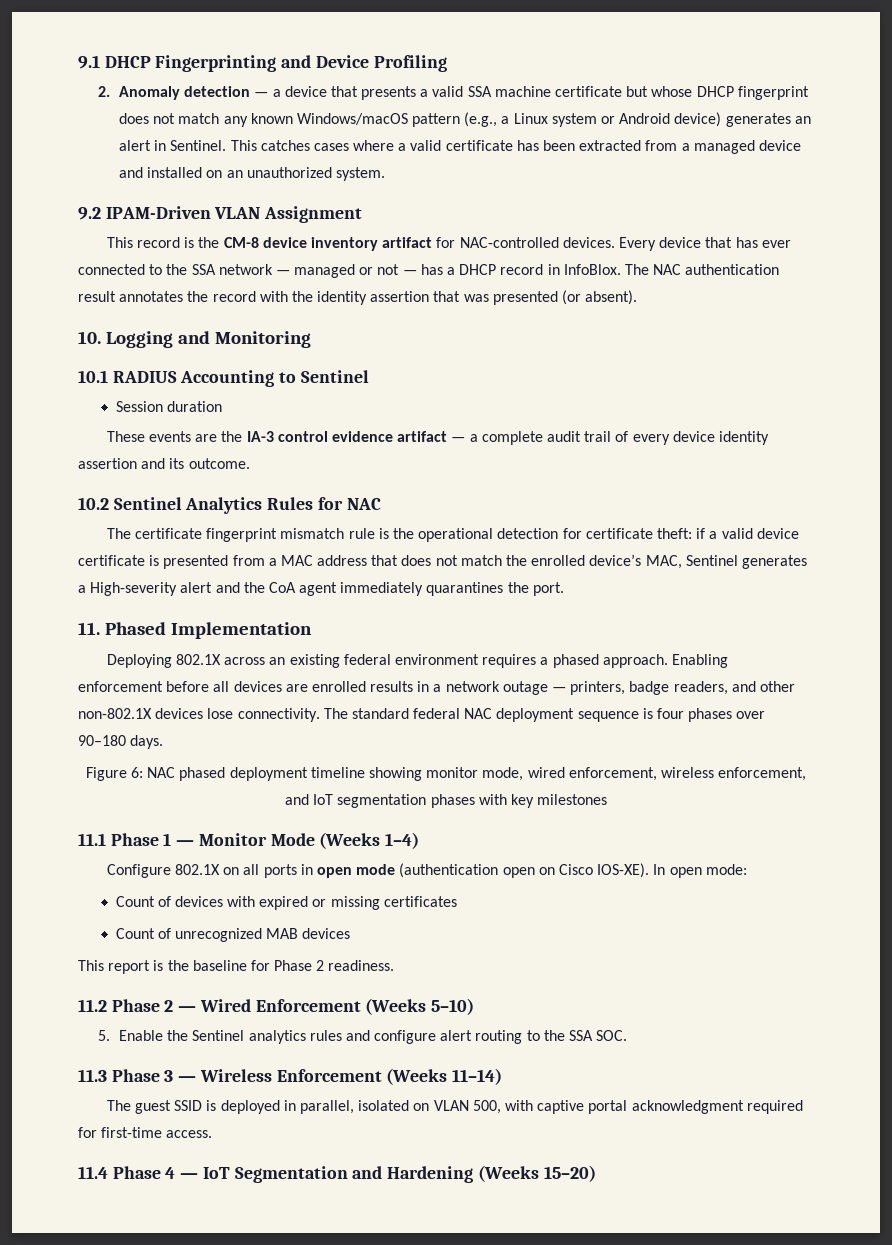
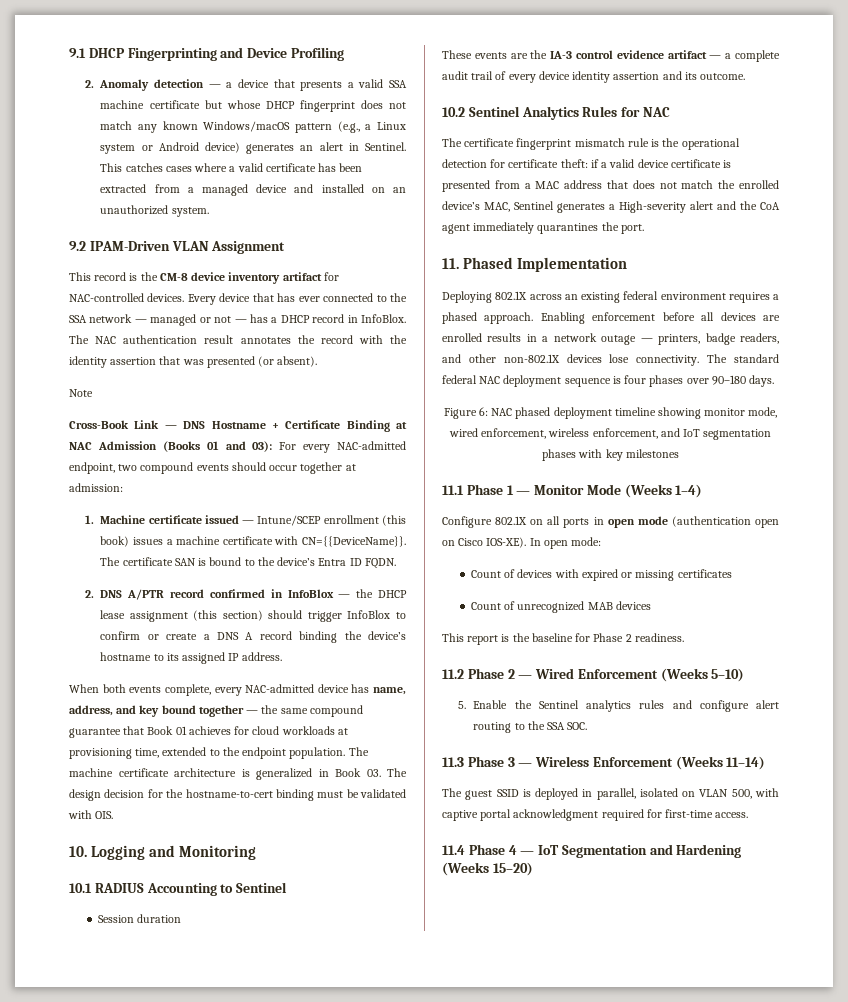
(638, 297) none -> [69,389,93,397] [69,420,407,432] [69,441,406,453] [69,462,356,474] [69,483,123,492] [84,515,407,526] [100,536,406,547] [100,557,396,569] [84,589,408,600] [100,610,406,622] [100,631,406,643] [100,652,282,664] [69,684,406,696] [69,705,363,717] [69,726,348,738] [69,747,369,759] [69,768,407,780] [69,789,406,801] [68,810,114,819] // Note // Cross-Book Link — DNS Hostname + Certificate Binding at NAC Admission (Books 01 and 03): For every NAC-admitted endpoint, two compound events should occur together at admission: // 1. Machine certificate issued — Intune/SCEP enrollment (this book) issues a machine certificate with CN={{DeviceName}}. The certificate SAN is bound to the device’s Entra ID FQDN. // 2. DNS A/PTR record confirmed in InfoBlox — the DHCP lease assignment (this section) should trigger InfoBlox to confirm or create a DNS A record binding the device’s hostname to its assigned IP address. // When both events complete, every NAC-admitted device has name, address, and key bound together — the same compound guarantee that Book 01 achieves for cloud workloads at provisioning time, extended to the endpoint population. The machine certificate architecture is generalized in Book 03. The design decision for the hostname-to-cert binding must be validated with OIS.

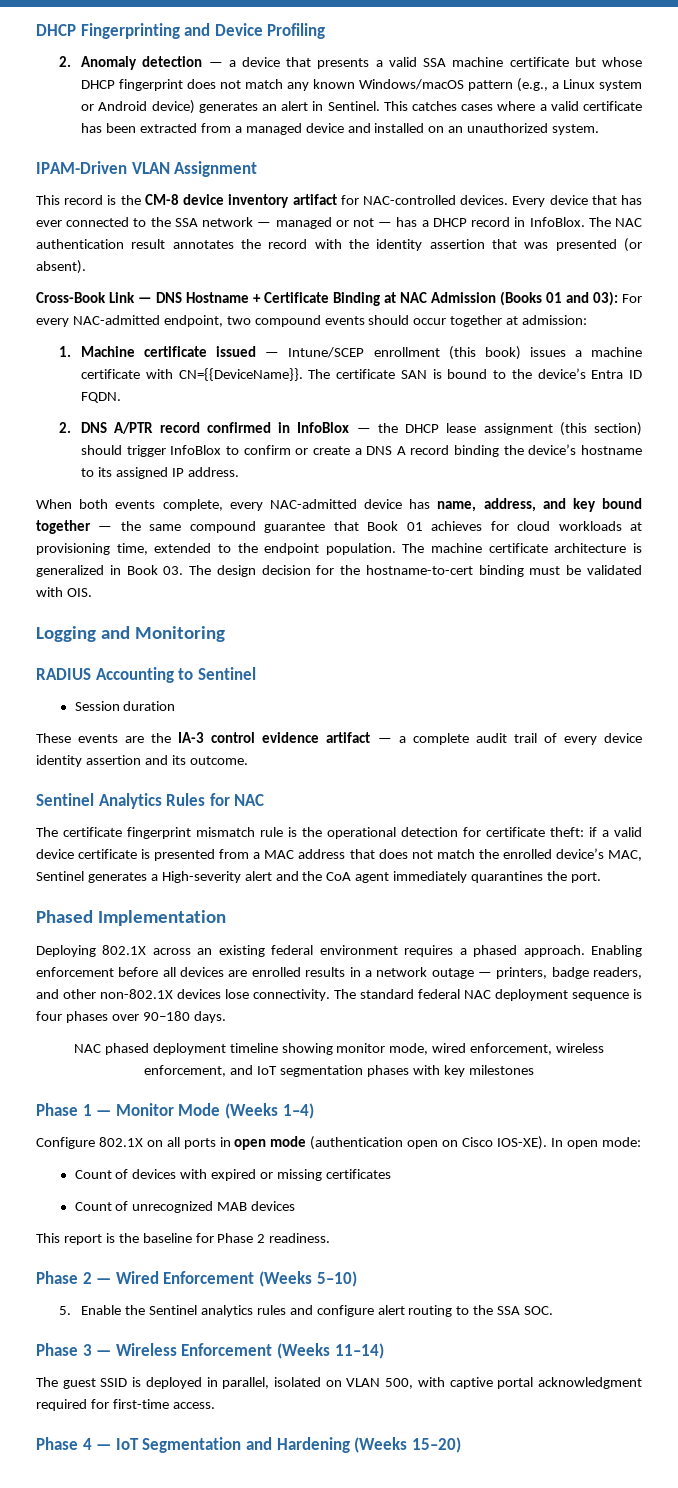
[69,48,86,58] 9.1 -> (36, 30) none
[69,241,86,251] 9.2 -> (600, 129) none
[69,389,93,397] // Note -> (86, 267) none
[69,846,87,857] 10. -> (92, 592) none
[69,883,92,893] 10.1 -> (225, 634) none
[442,107,465,117] 10.2 -> (248, 760) none
[442,258,459,269] 11. -> (601, 877) none
[443,407,488,419] Figure 6: -> (226, 1017) none
[442,485,464,495] 11.1 -> (534, 1070) none
[442,669,464,679] 11.2 -> (331, 1238) none
[442,757,464,767] 11.3 -> (554, 1310) none
[442,845,465,855] 11.4 -> (215, 1405) none

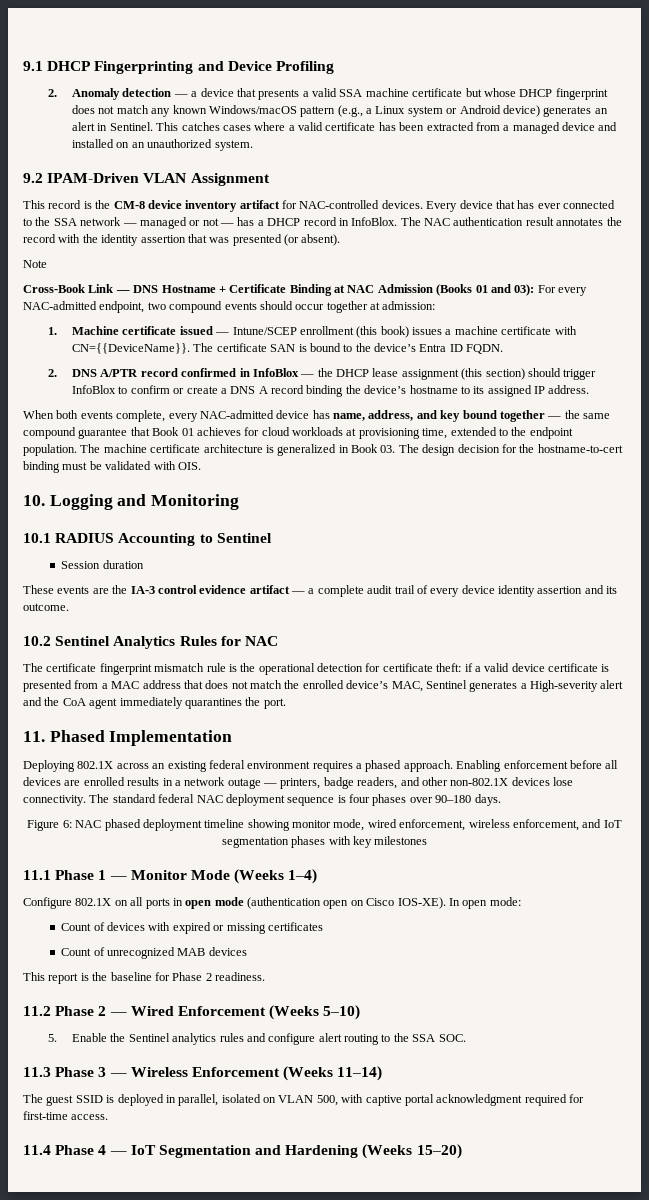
(36, 30) none -> [23,61,43,71] 9.1
(600, 129) none -> [23,173,43,183] 9.2
(86, 267) none -> [23,260,47,268] // Note
(92, 592) none -> [23,495,45,506] 10.
(225, 634) none -> [23,533,51,543] 10.1
(248, 760) none -> [23,636,51,646] 10.2
(601, 877) none -> [23,731,45,742] 11.
(226, 1017) none -> [27,820,72,831] Figure 6:
(534, 1070) none -> [23,870,51,880] 11.1
(331, 1238) none -> [23,1006,51,1016] 11.2
(554, 1310) none -> [23,1067,51,1077] 11.3
(215, 1405) none -> [23,1145,51,1155] 11.4

